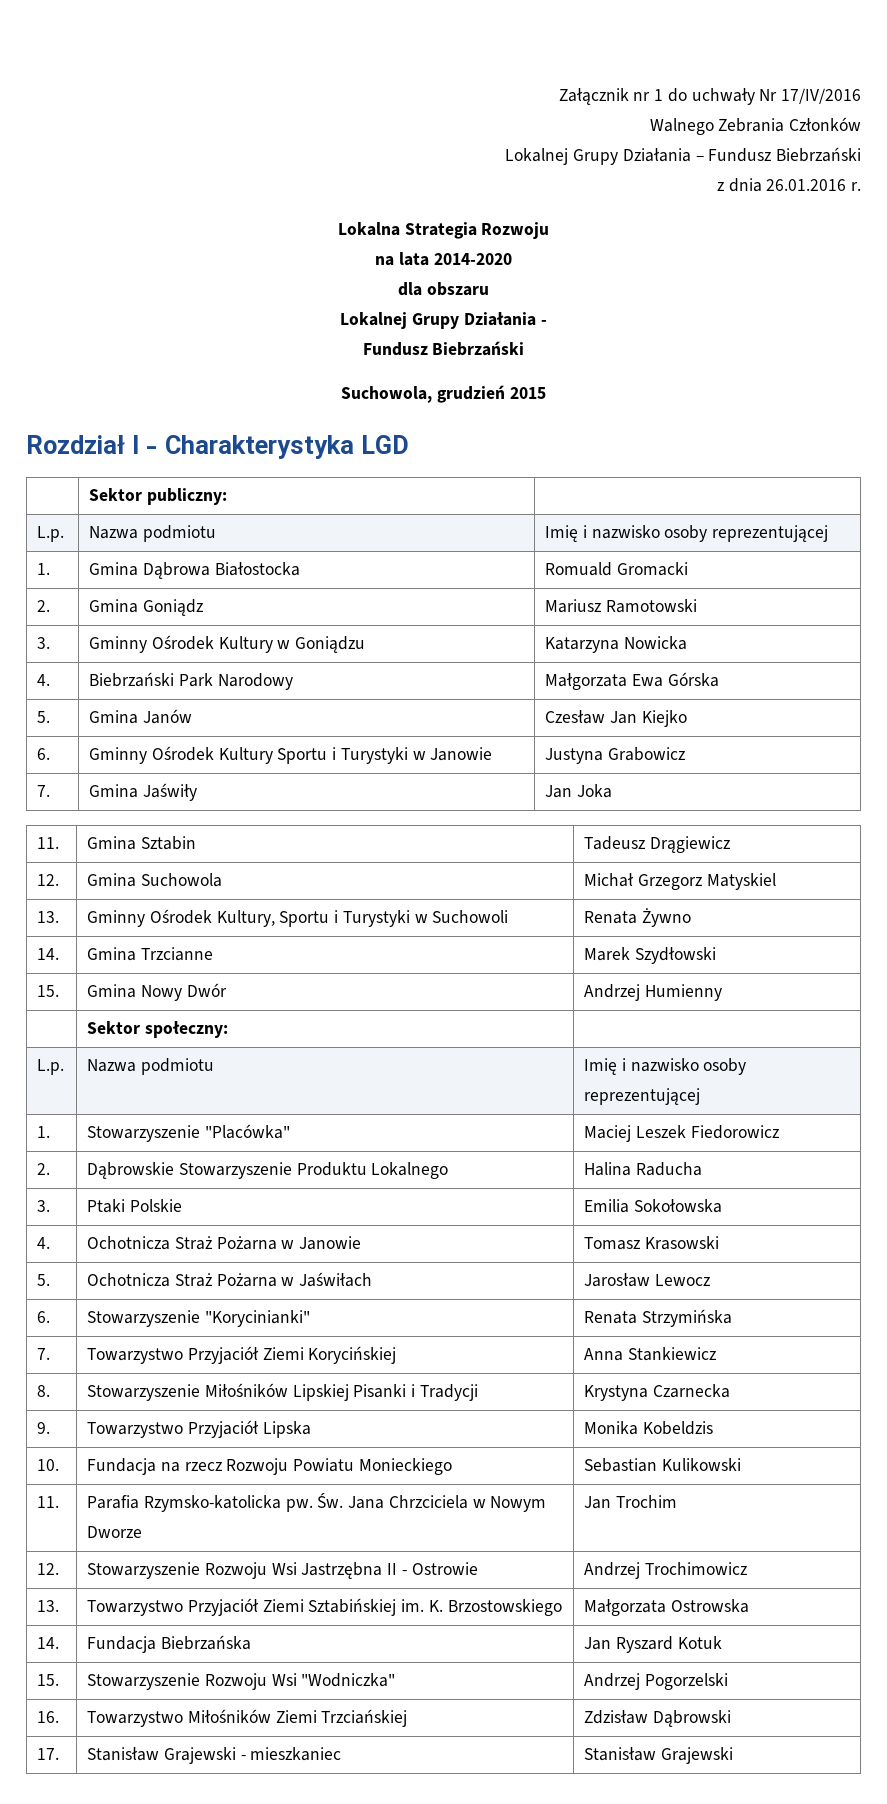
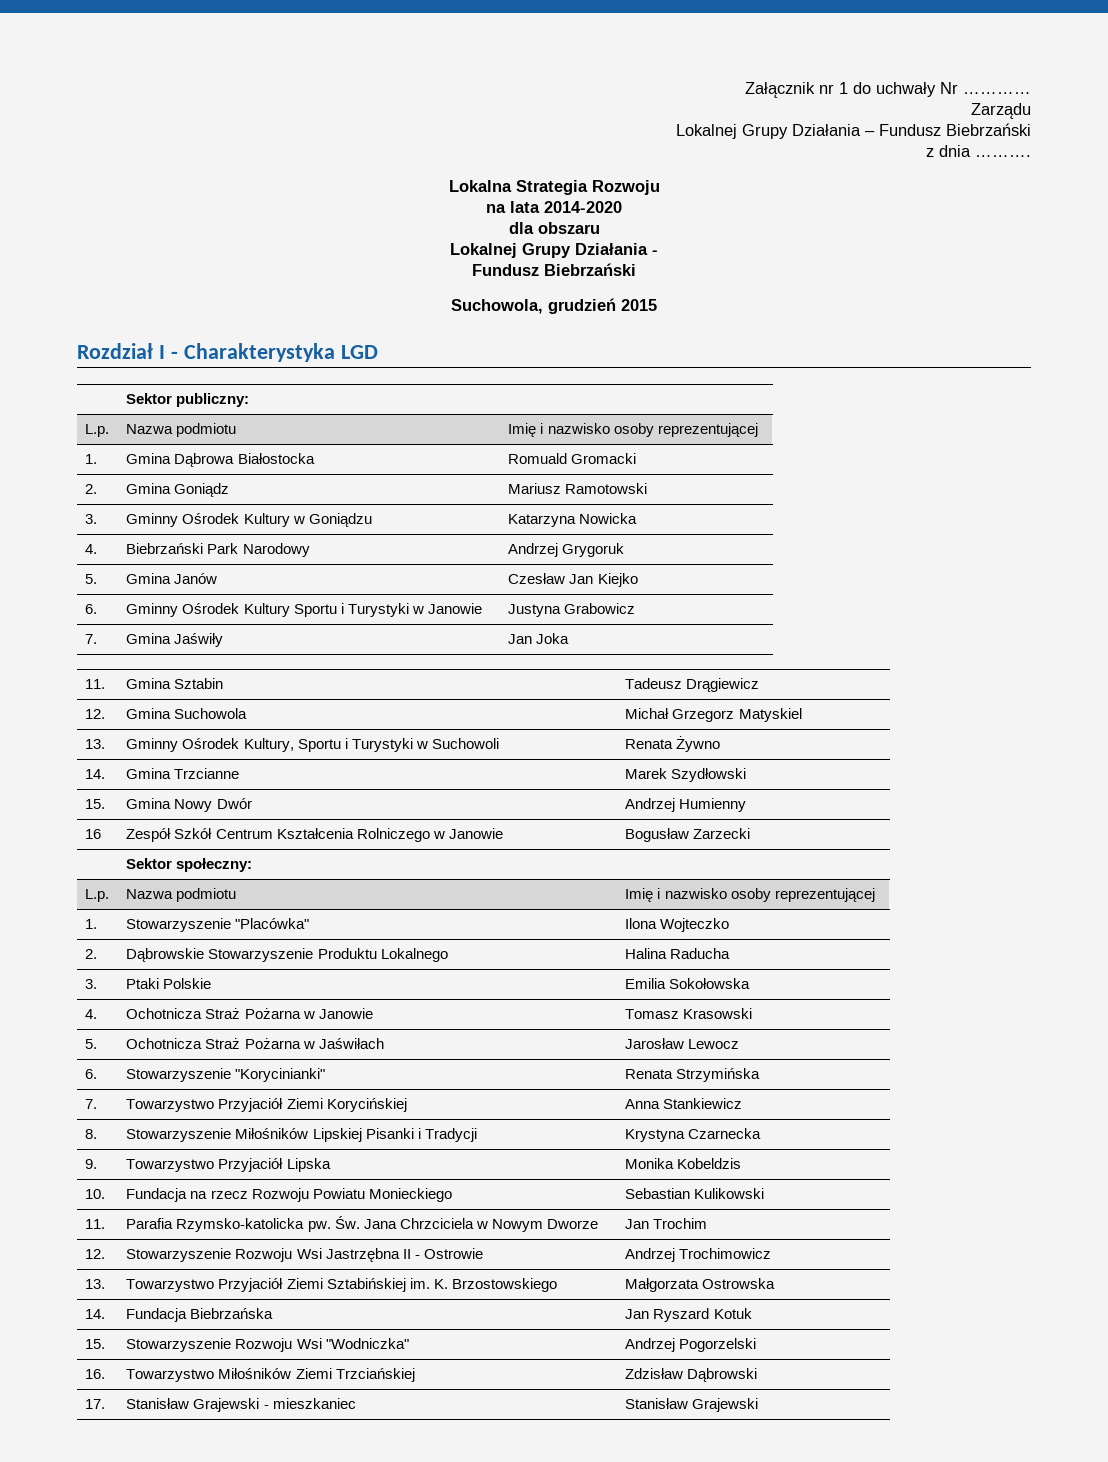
[781,88,862,104] [649,117,861,135] 17/IV/2016 // Walnego Zebrania Członków -> [963,92,1031,94] [971,103,1031,119] ………… // Zarządu
[766,179,862,191] 26.01.2016 r. -> [975,155,1031,157] ……….
[545,672,719,690] Małgorzata Ewa Górska -> [508,543,625,557] Andrzej Grygoruk
(722, 992) none -> [85,829,102,839] [126,828,503,842] [625,828,751,842] // 16 | Zespół Szkół Centrum Kształcenia Rolniczego w Janowie | Bogusław Zarzecki
[584,1125,779,1142] Maciej Leszek Fiedorowicz -> [625,918,730,932] Ilona Wojteczko

